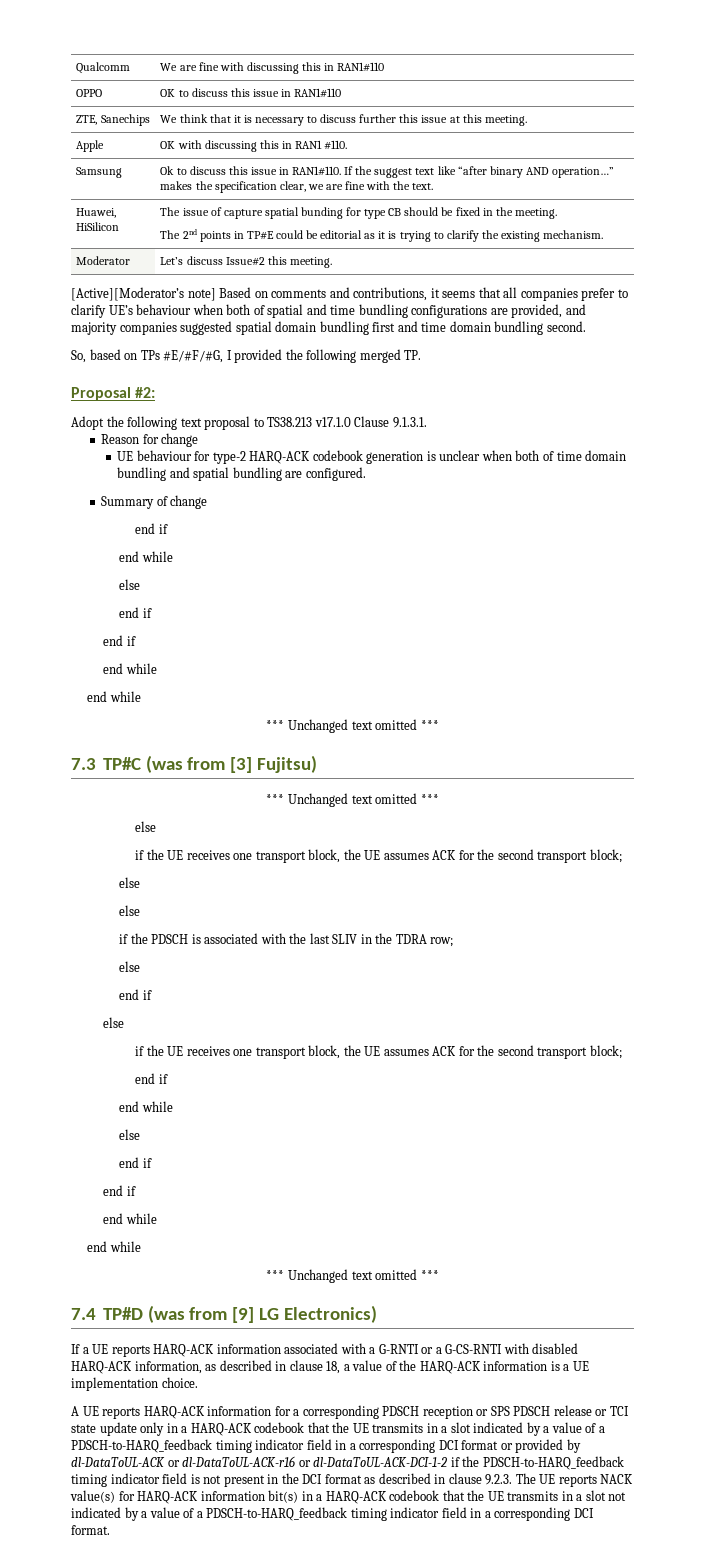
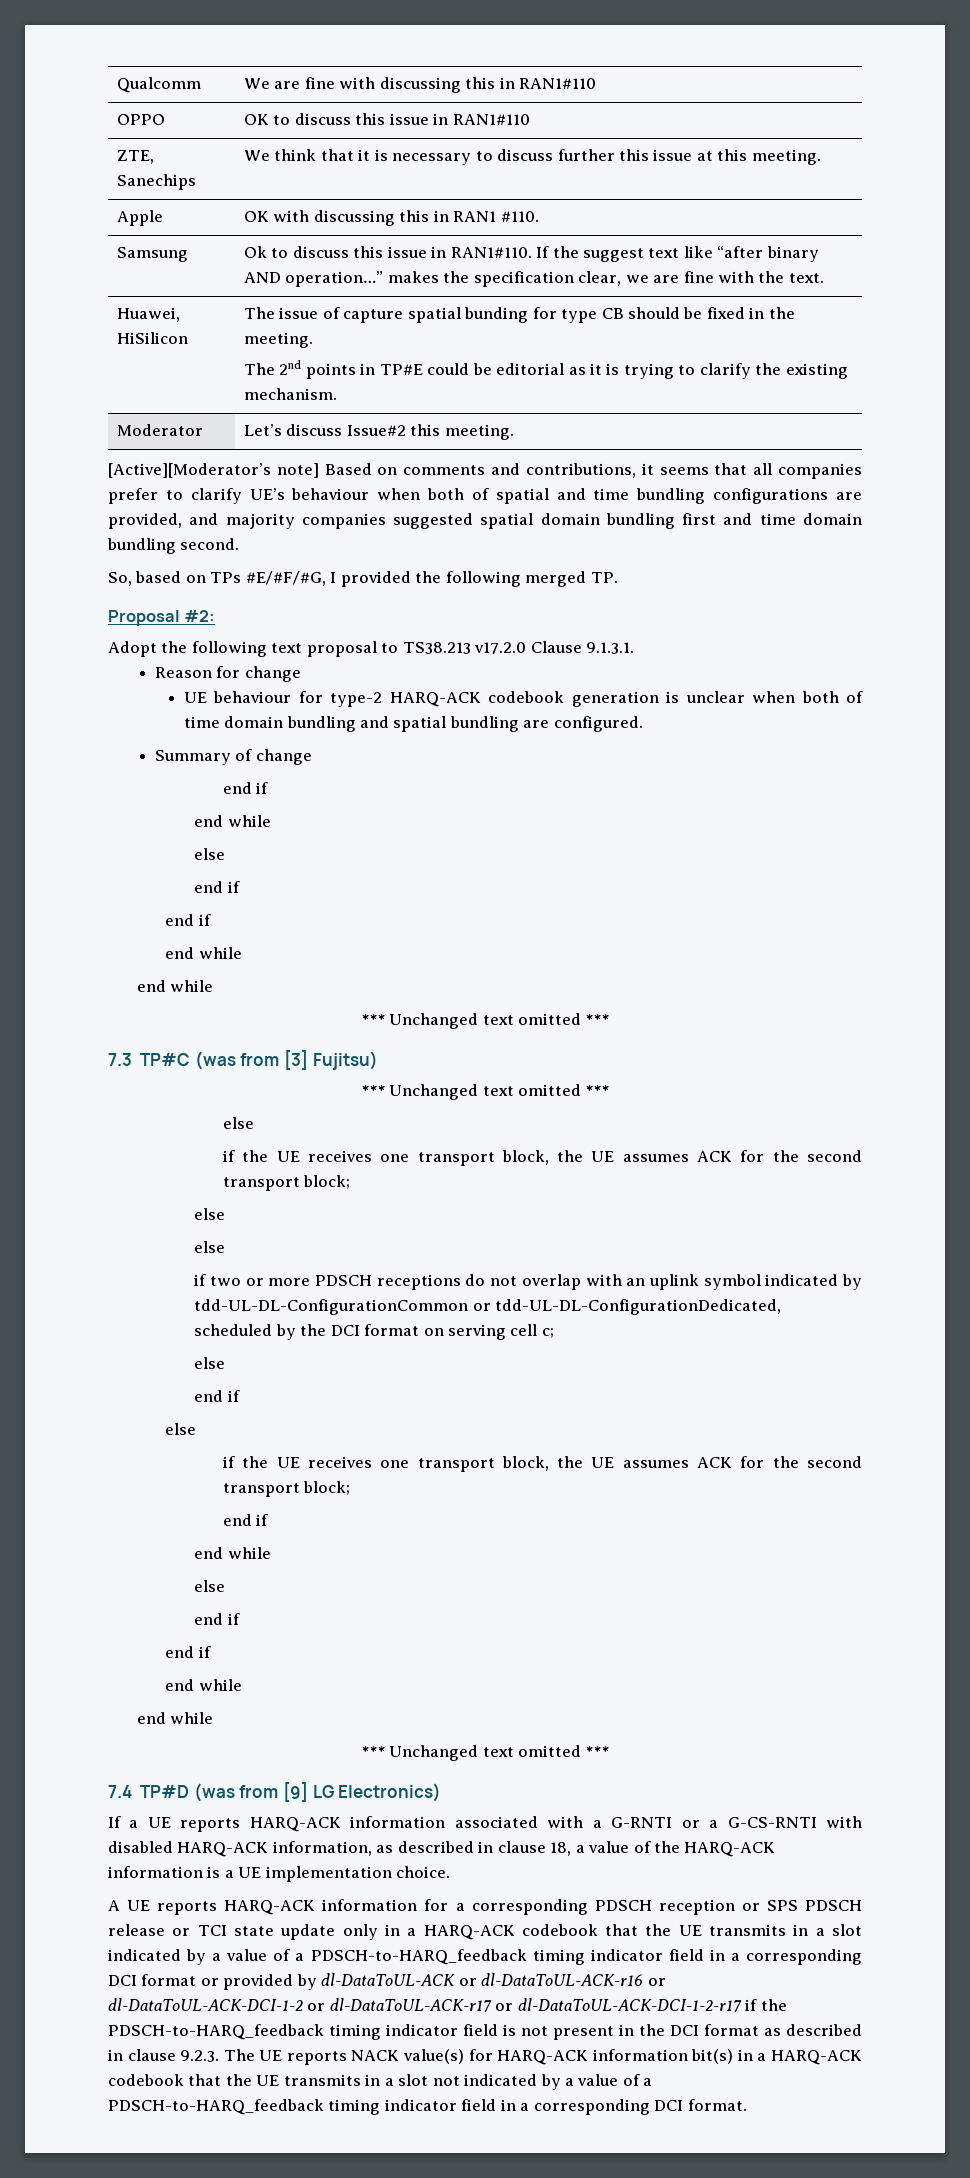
[314,417,351,427] v17.1.0 -> [474,642,527,654] v17.2.0
[130,933,454,947] the PDSCH is associated with the last SLIV in the TDRA row; -> [209,1274,862,1290] [194,1299,782,1315] [194,1324,554,1340] two or more PDSCH receptions do not overlap with an uplink symbol indicated by tdd-UL-DL-ConfigurationCommon or tdd-UL-DL-ConfigurationDedicated, scheduled by the DCI format on serving cell c;
(448, 1462) none -> [307,1998,742,2012] or dl-DataToUL-ACK-r17 or dl-DataToUL-ACK-DCI-1-2-r17

